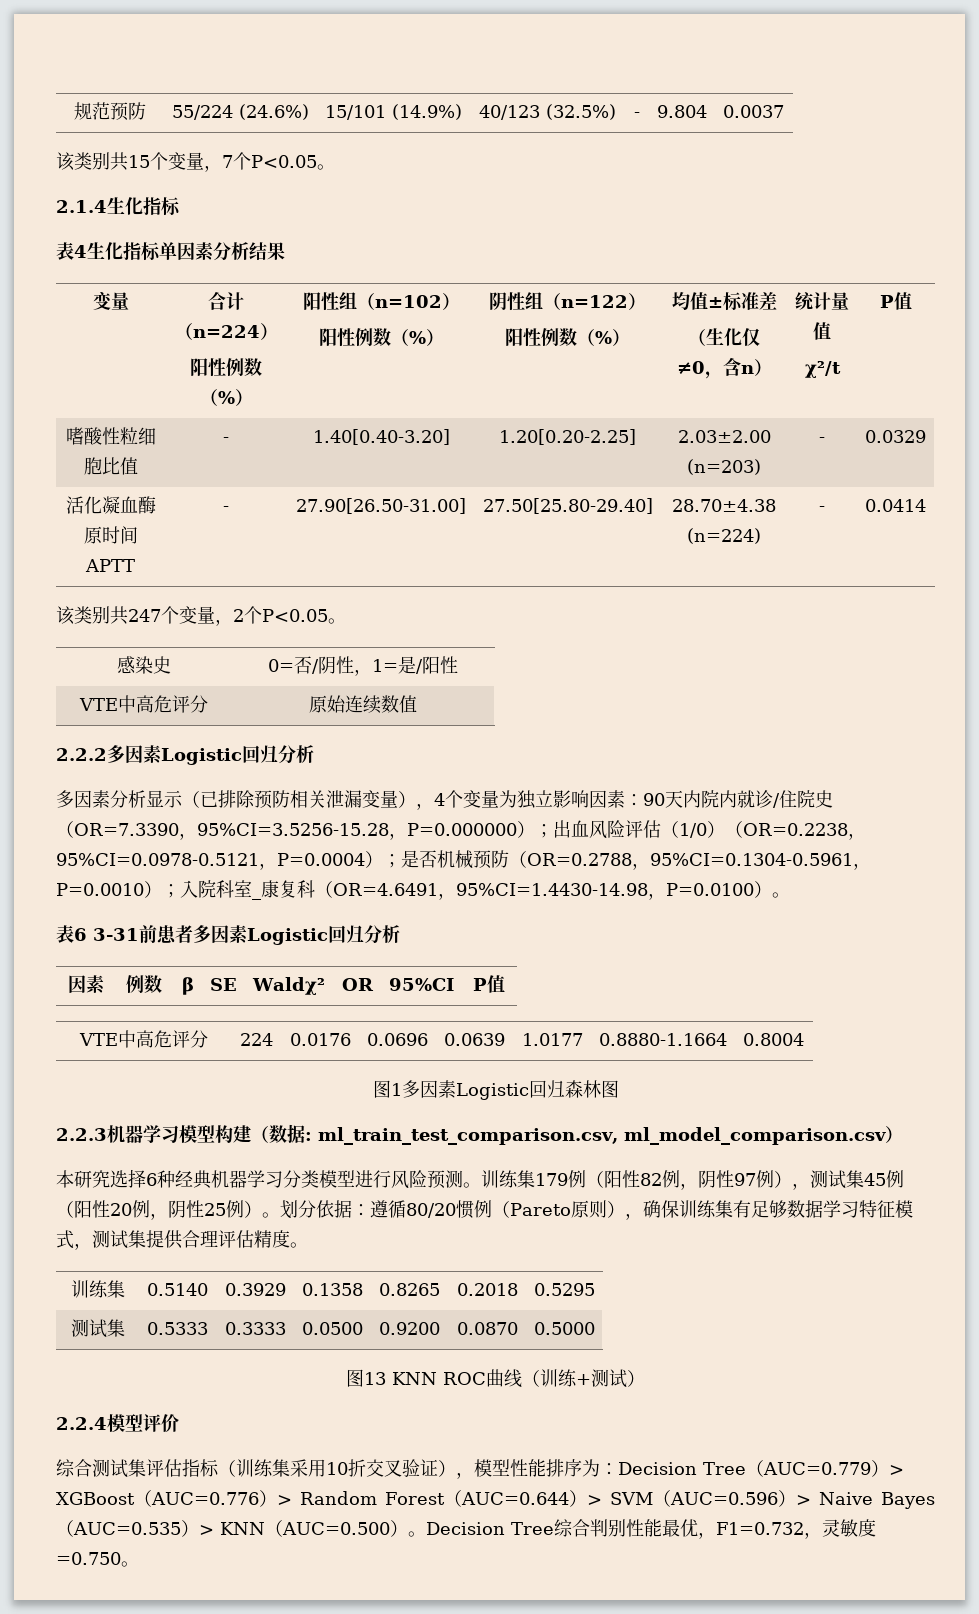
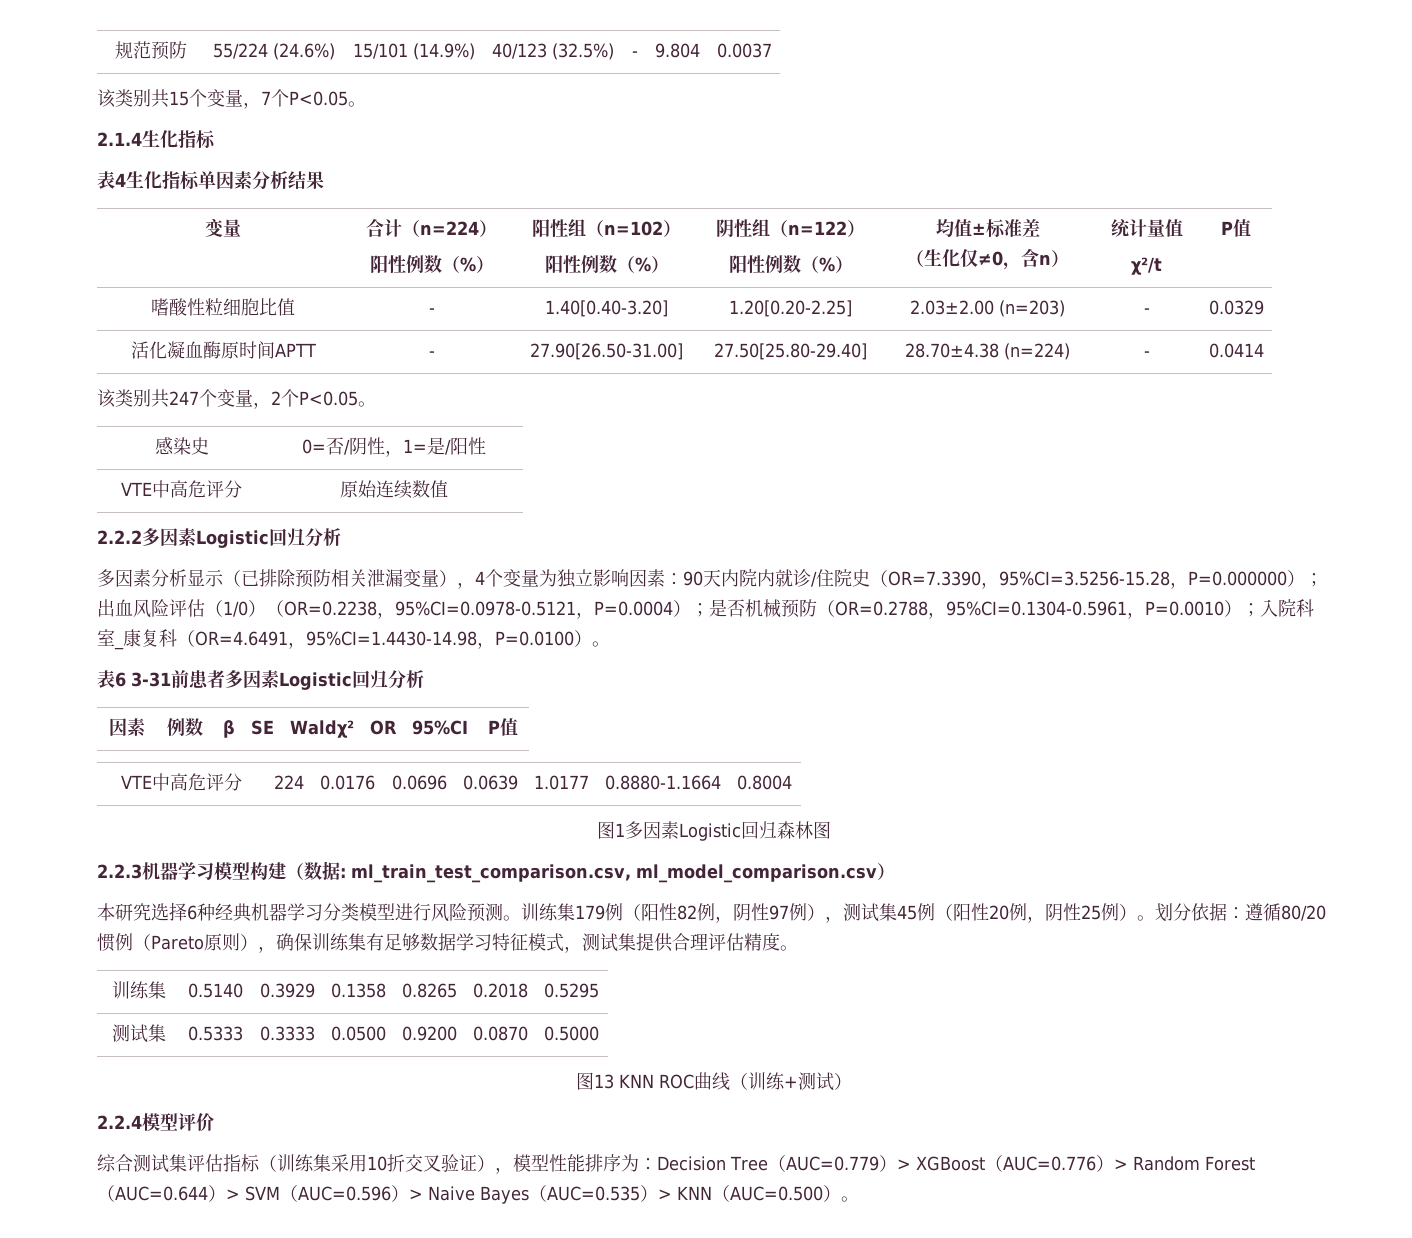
[426,1519,876,1539] [56,1552,139,1567] Decision Tree综合判别性能最优，F1=0.732，灵敏度=0.750。 -> (859, 1199) none

